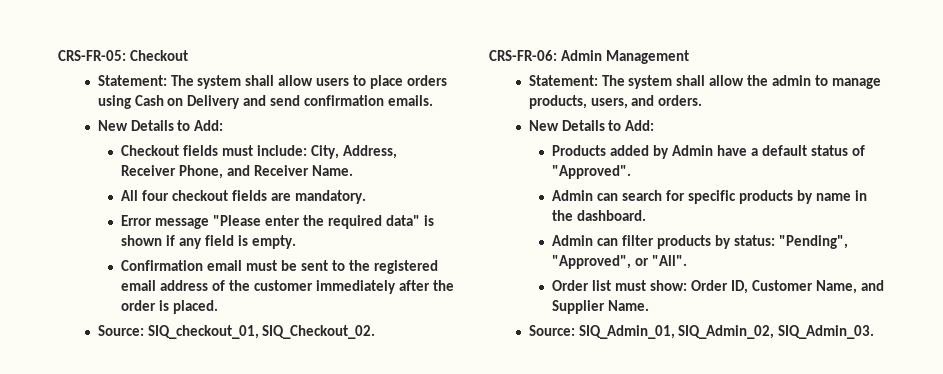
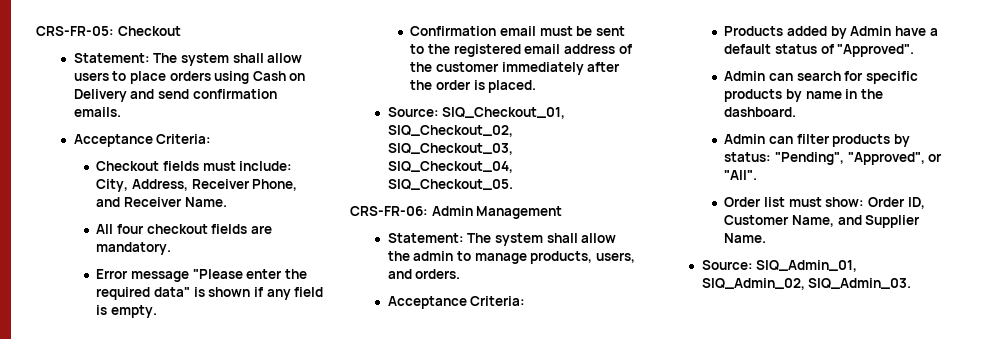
[97,120,224,131] New Details to Add: -> [73,134,212,147] Acceptance Criteria:
[147,325,376,339] SIQ_checkout_01, SIQ_Checkout_02. -> [442,107,566,119] [387,125,513,137] [387,143,513,155] [387,161,513,173] [387,179,513,190] SIQ_Checkout_01, SIQ_Checkout_02, SIQ_Checkout_03, SIQ_Checkout_04, SIQ_Checkout_05.
[528,120,655,131] New Details to Add: -> [387,296,526,309] Acceptance Criteria:

